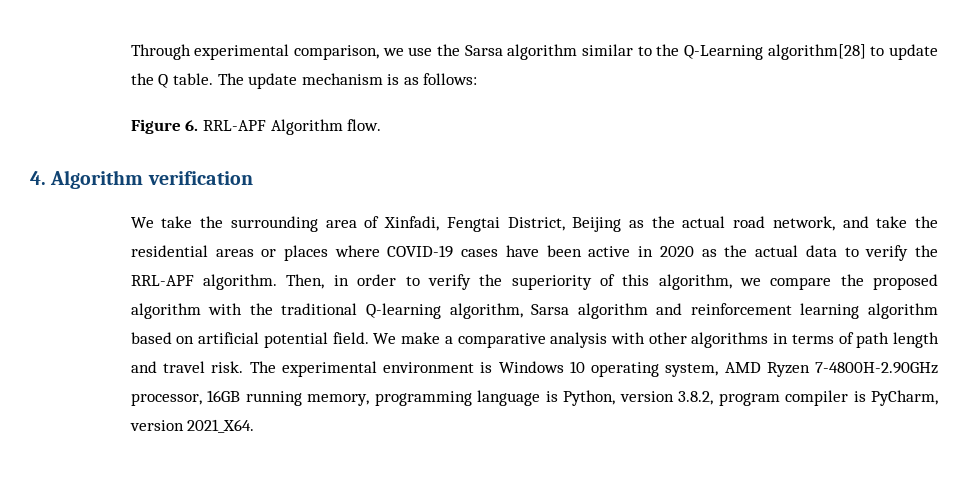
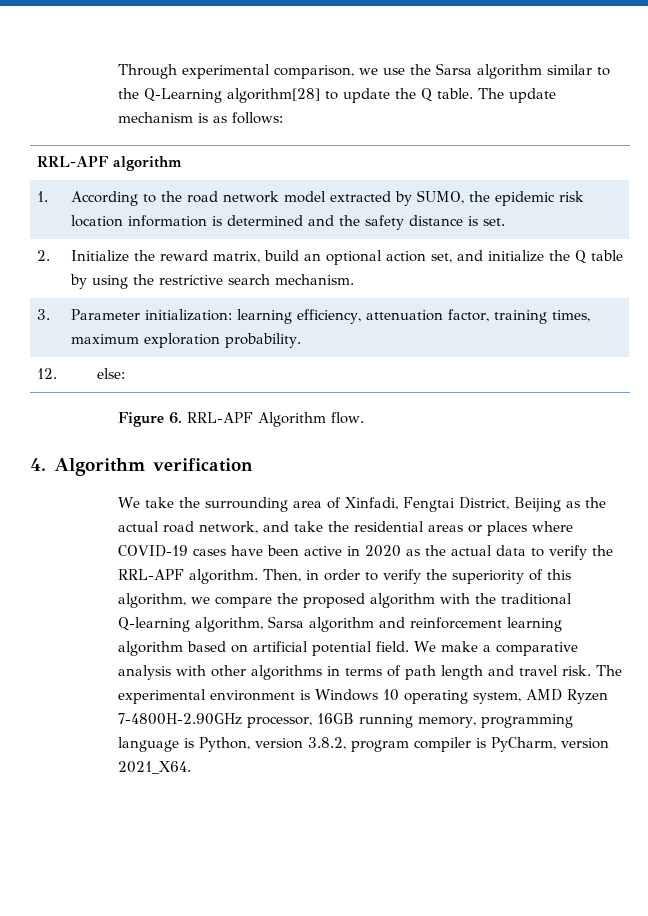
(478, 79) none -> [36,156,182,171] [36,191,48,202] [70,190,584,206] [70,215,505,230] [36,250,50,261] [70,250,623,265] [69,274,354,289] [36,309,50,320] [70,309,590,324] [70,333,301,348] [36,368,57,379] [97,368,126,379] // RRL-APF algorithm // 1. | According to the road network model extracted by SUMO, the epidemic risk location information is determined and the safety distance is set. // 2. | Initialize the reward matrix, build an optional action set, and initialize the Q table by using the restrictive search mechanism. // 3. | Parameter initialization: learning efficiency, attenuation factor, training times, maximum exploration probability. // 12. | else:

